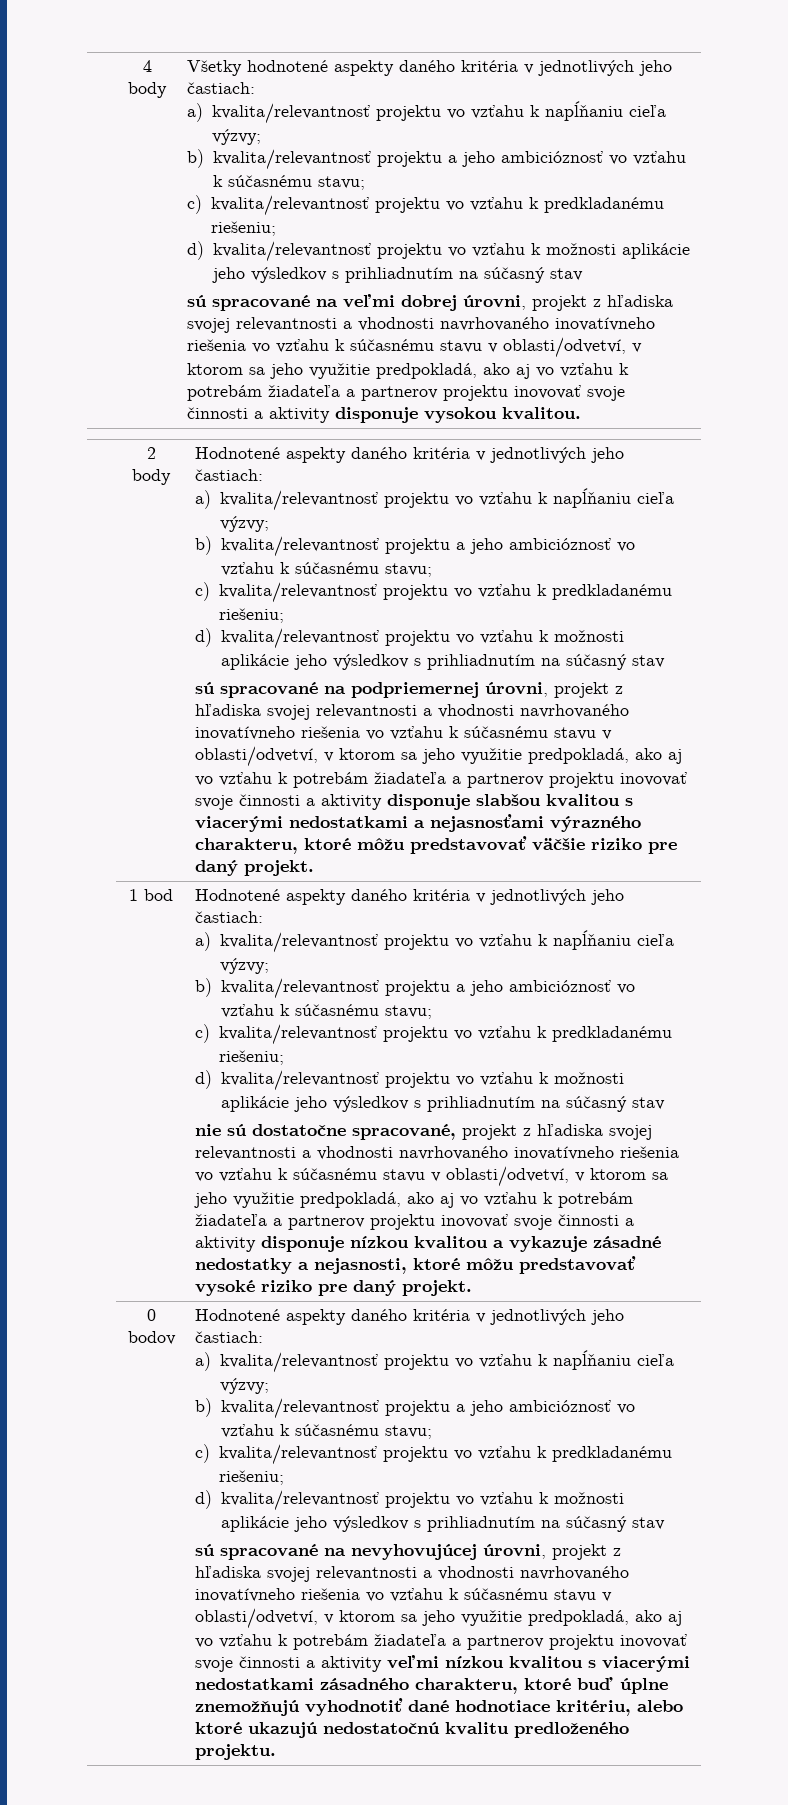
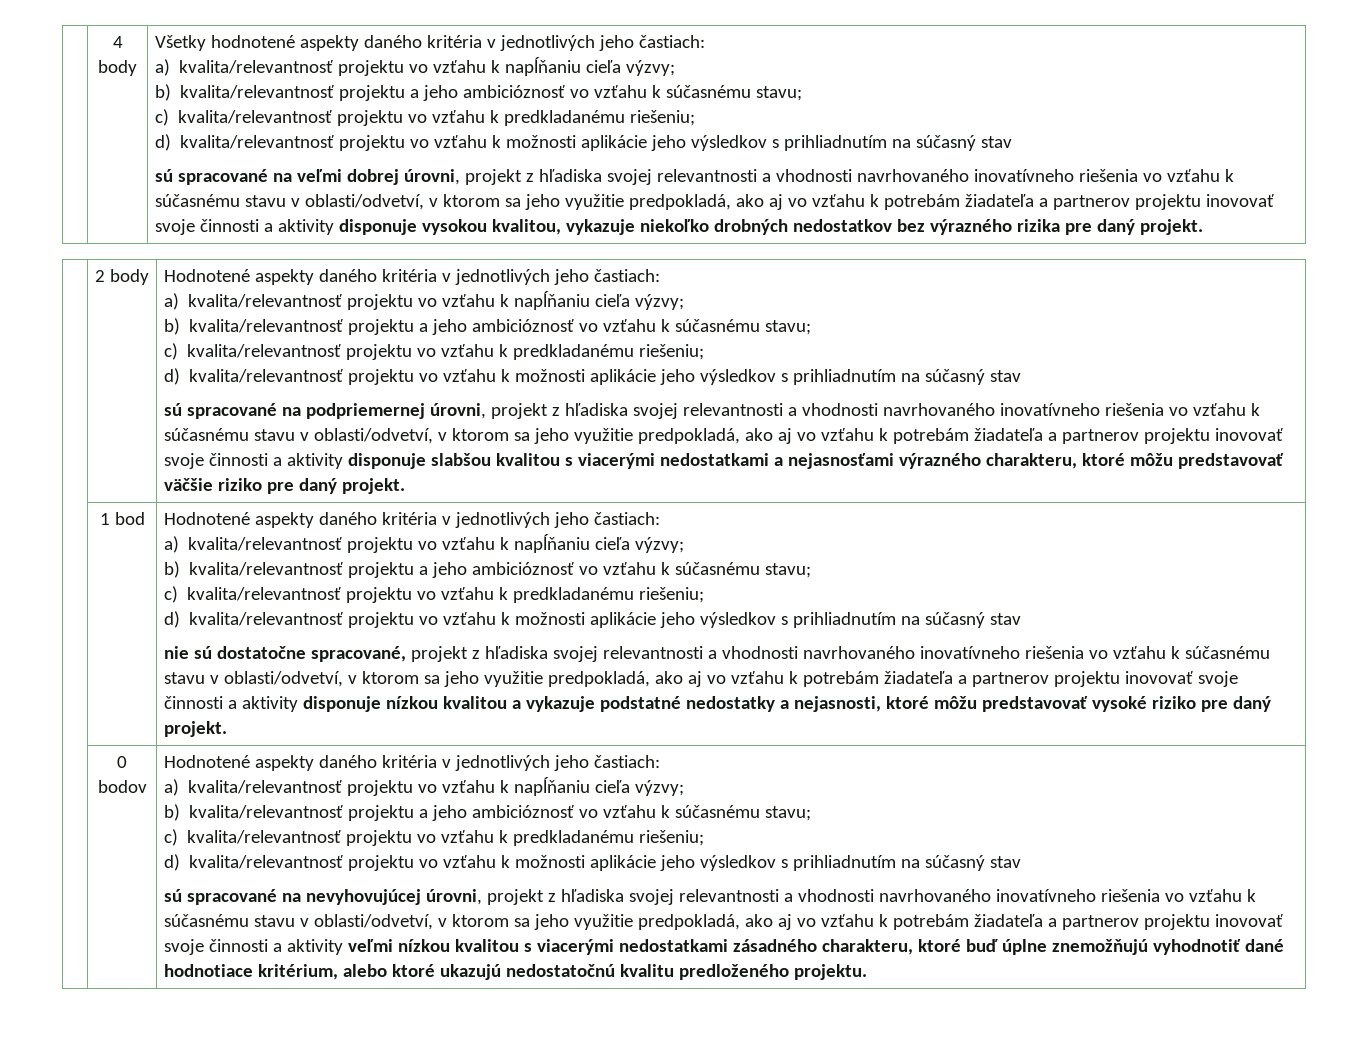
[502,407,582,420] kvalitou. -> [491,219,1203,235] kvalitou, vykazuje niekoľko drobných nedostatkov bez výrazného rizika pre daný projekt.
[593,1236,662,1248] zásadné -> [599,696,681,712] podstatné
[556,1700,632,1716] kritériu, -> [257,964,338,980] kritérium,

